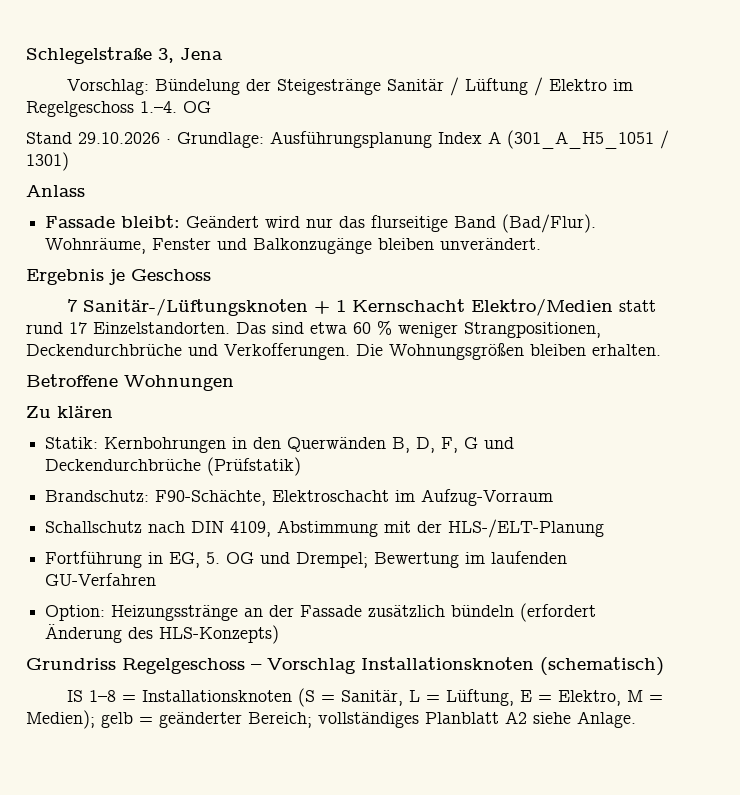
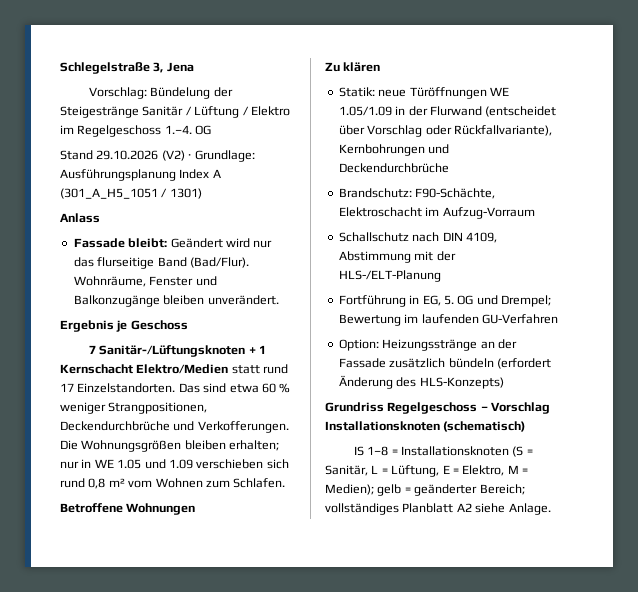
(160, 138) none -> [161,150,185,161] (V2)
[592,344,661,356] erhalten. -> [229,440,280,451] [60,459,289,469] [60,478,286,489] erhalten; nur in WE 1.05 und 1.09 verschieben sich rund 0,8 m² vom Wohnen zum Schlafen.
[104,437,479,453] Kernbohrungen in den Querwänden B, D, F, G -> [378,87,509,99] [338,106,557,117] [338,125,552,137] [338,144,425,156] neue Türöffnungen WE 1.05/1.09 in der Flurwand (entscheidet über Vorschlag oder Rückfallvariante), Kernbohrungen
[207,457,302,476] (Prüfstatik) -> (449, 168) none

